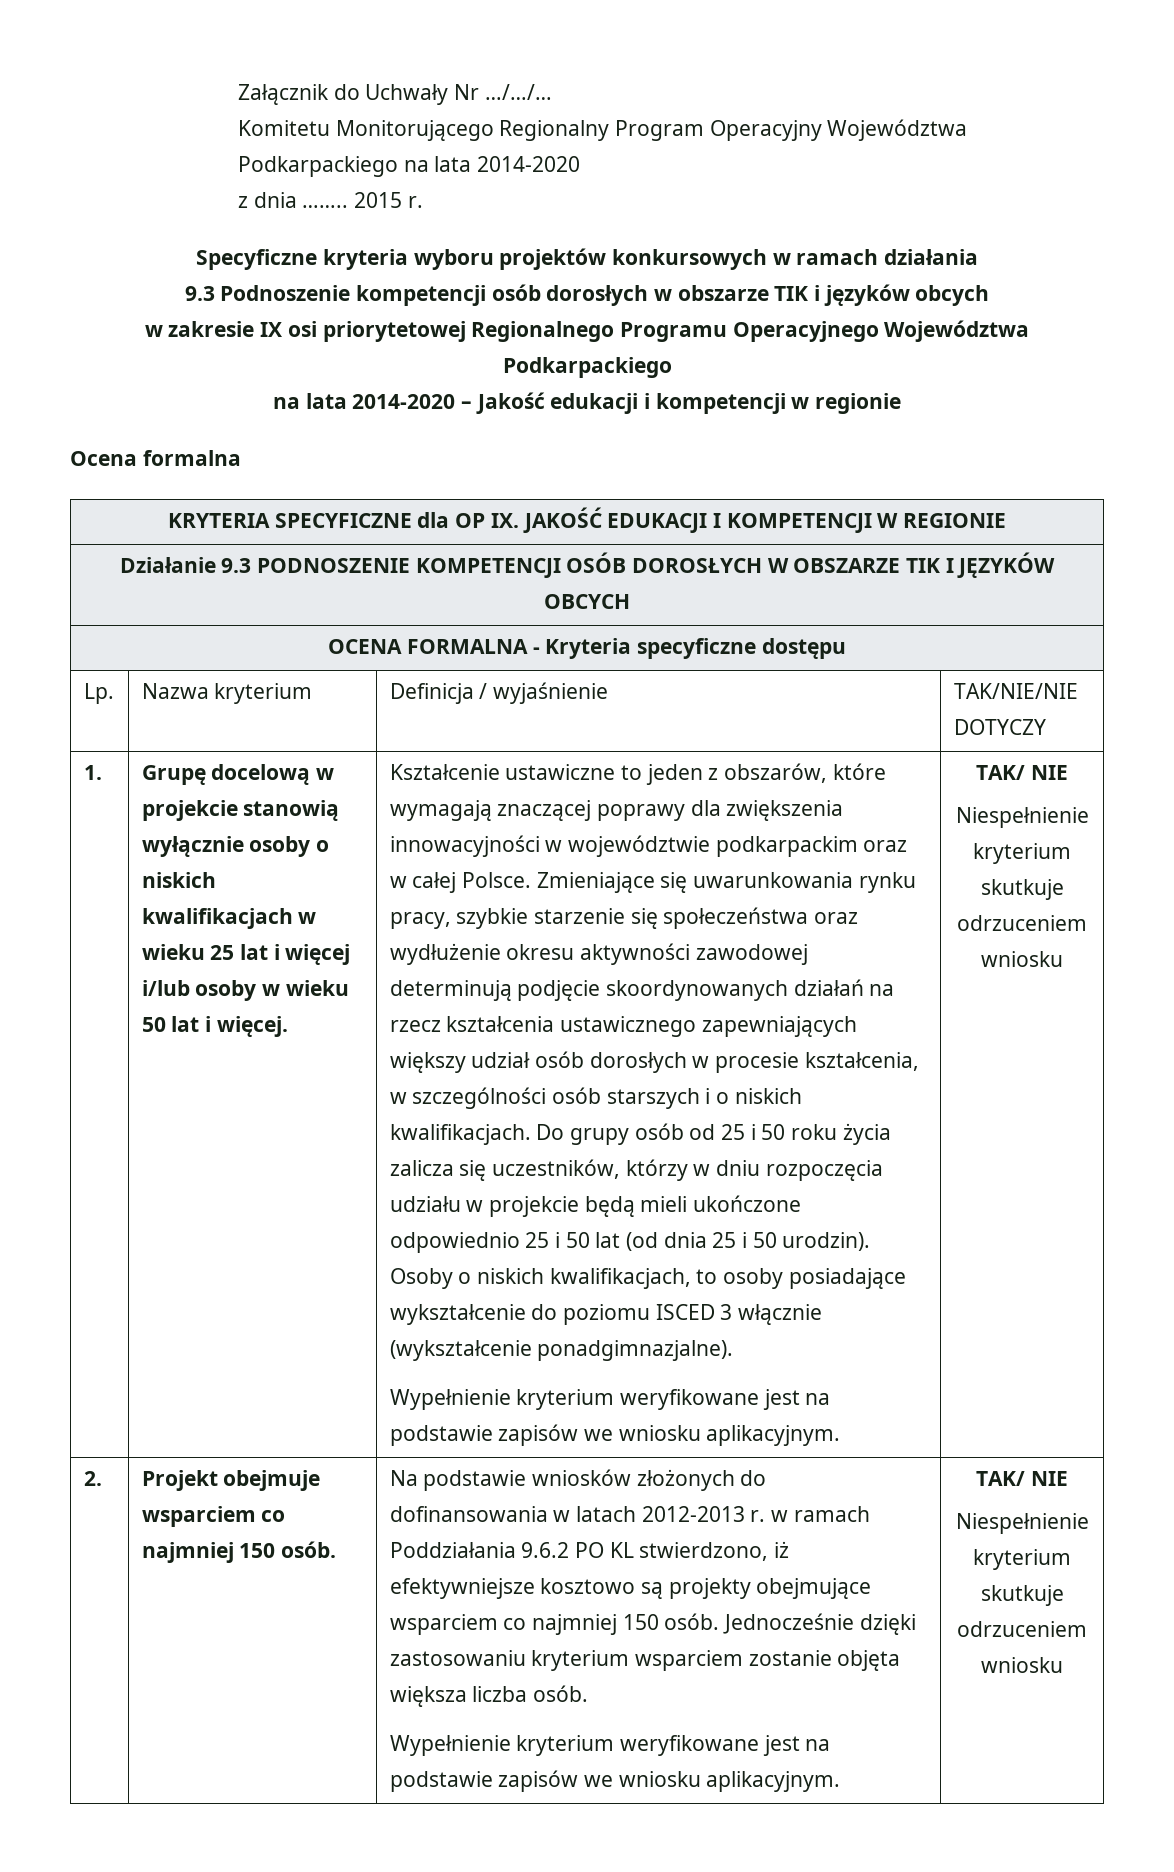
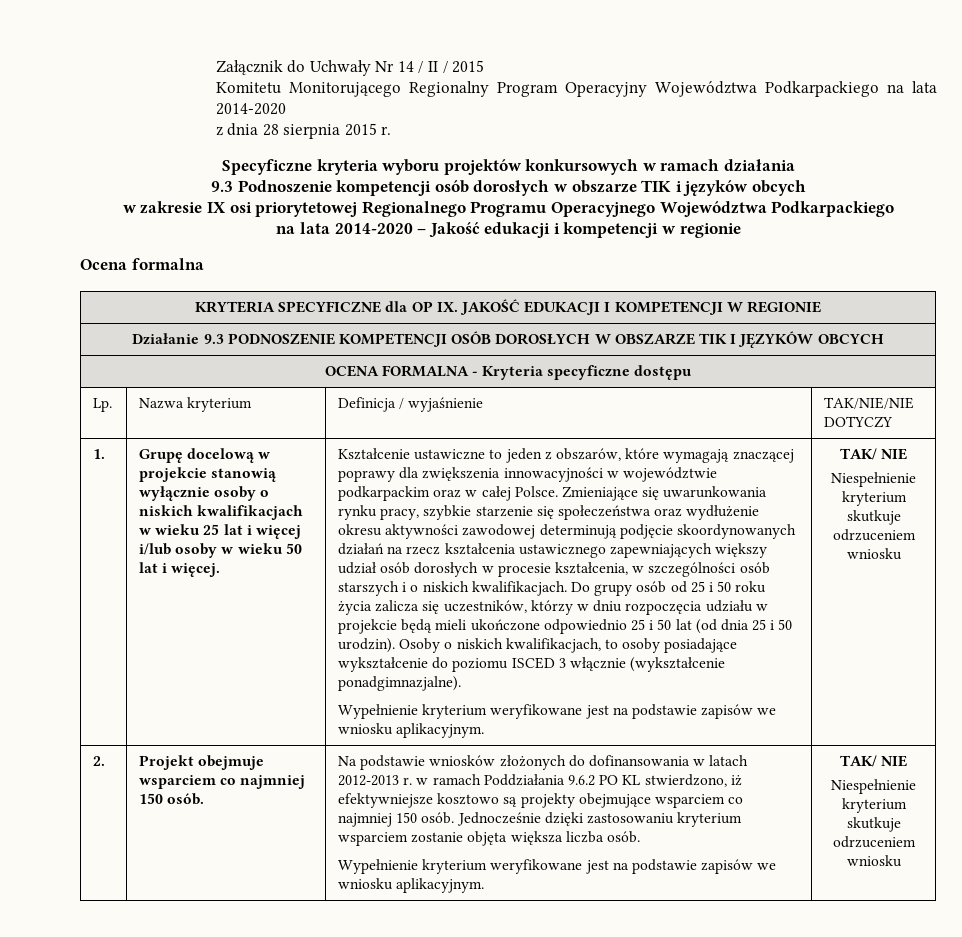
[484,84,552,100] …/…/… -> [397,60,485,73] 14 / II / 2015
[302,205,349,208] …….. -> [262,124,341,139] 28 sierpnia

